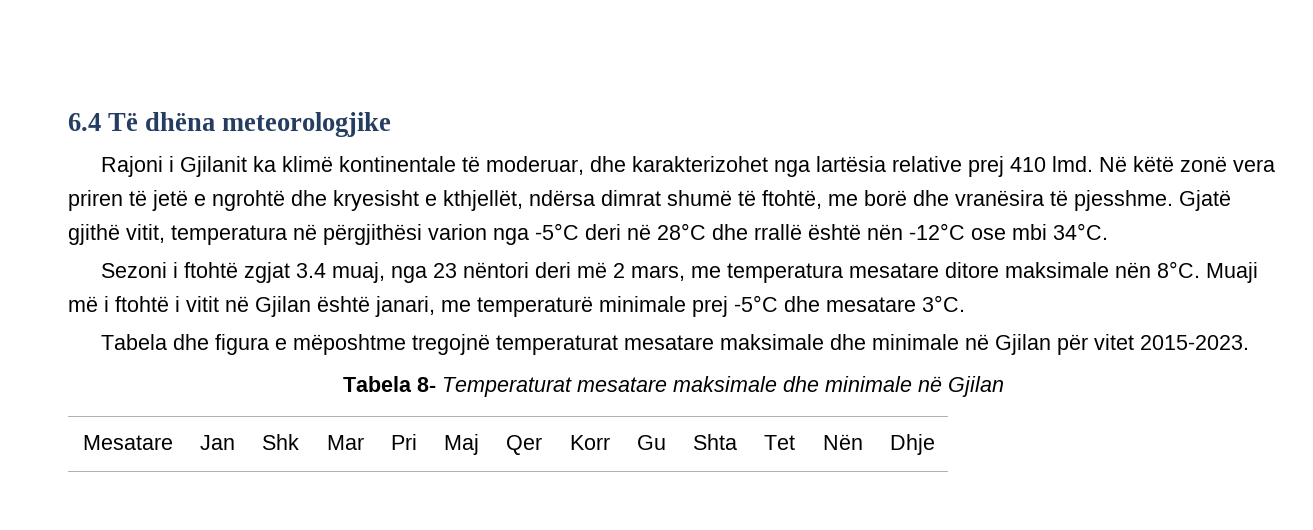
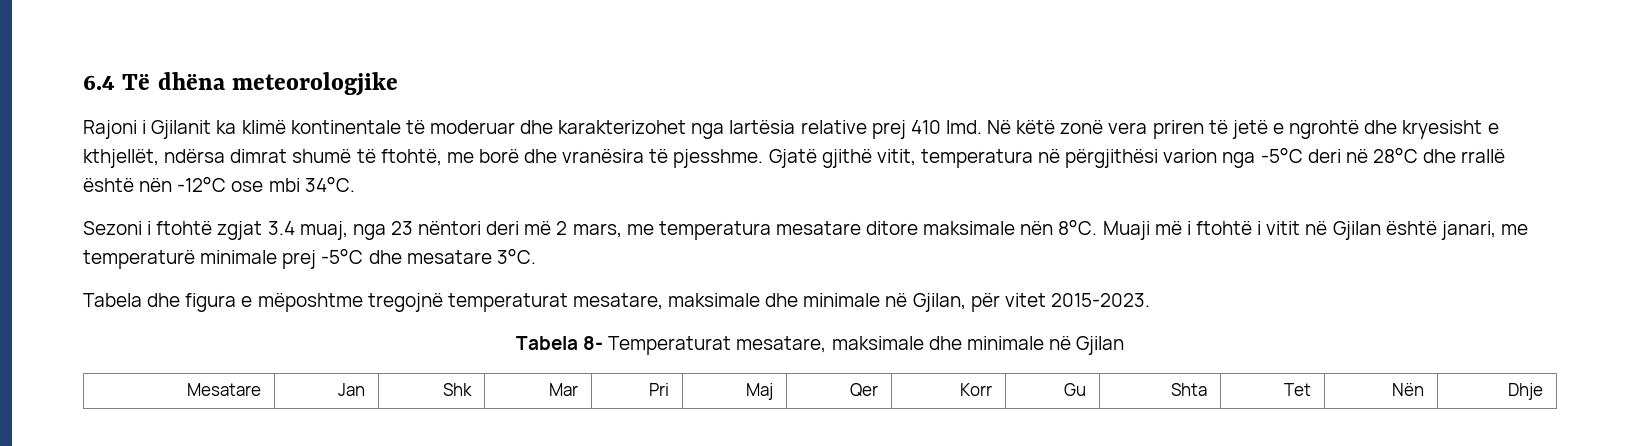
[485,156,584,175] moderuar, -> [429,120,515,134] moderuar
[623,334,1051,355] mesatare maksimale dhe minimale në Gjilan -> [572,293,966,312] mesatare, maksimale dhe minimale në Gjilan,
[577,377,667,392] mesatare -> [736,336,827,353] mesatare,

